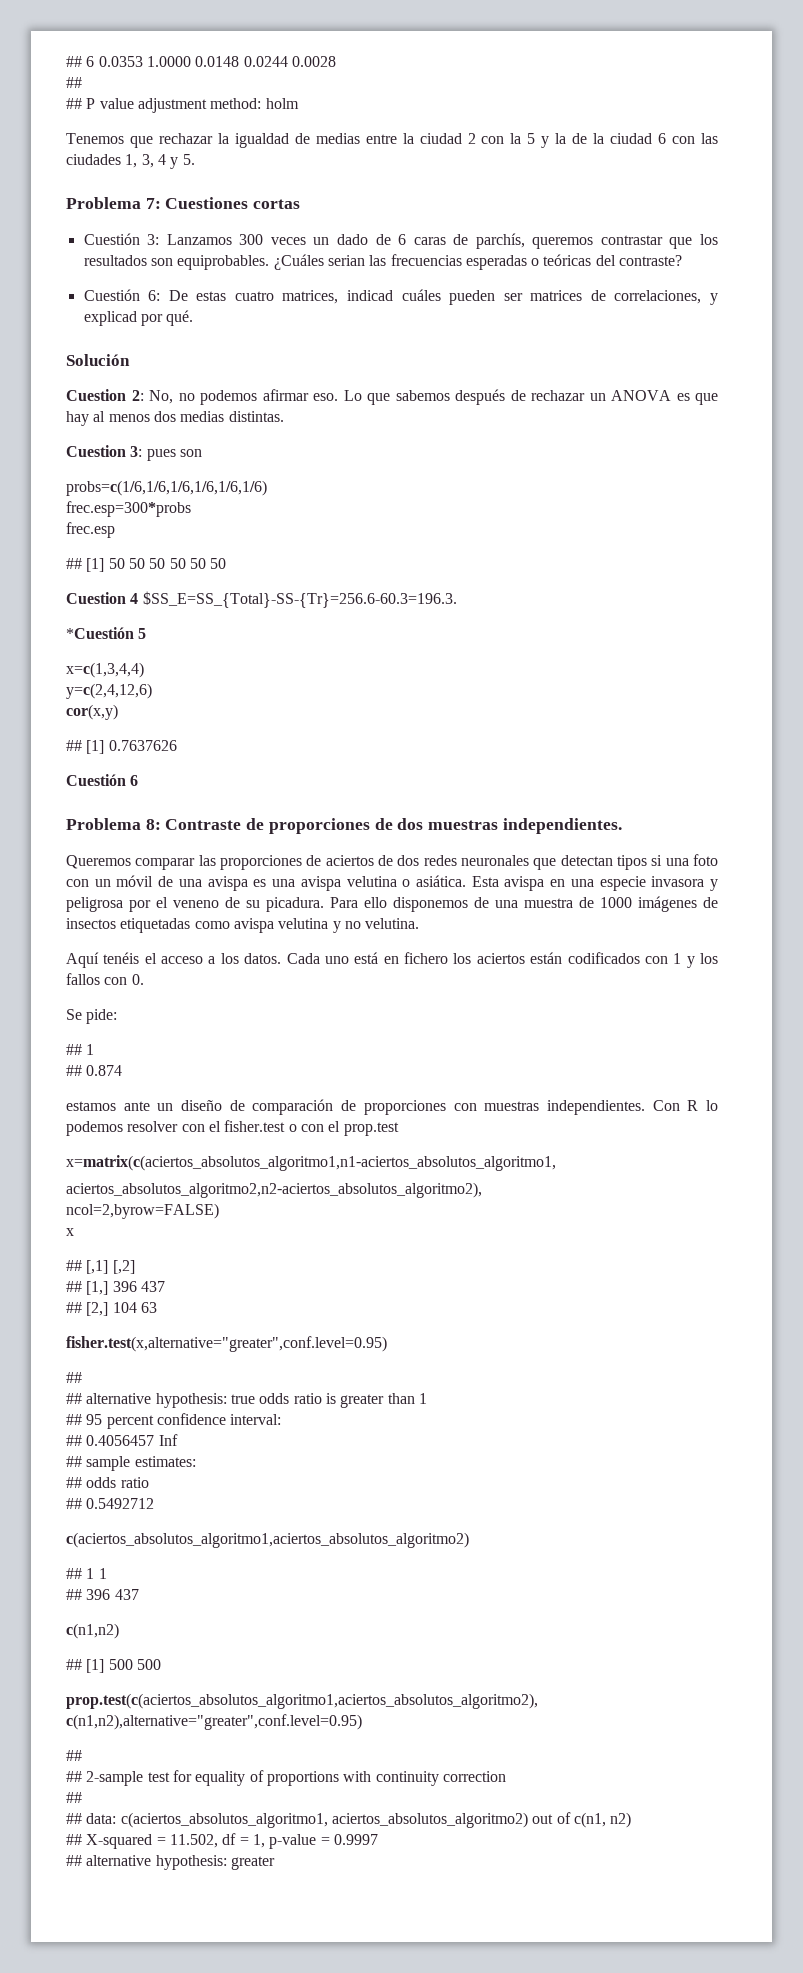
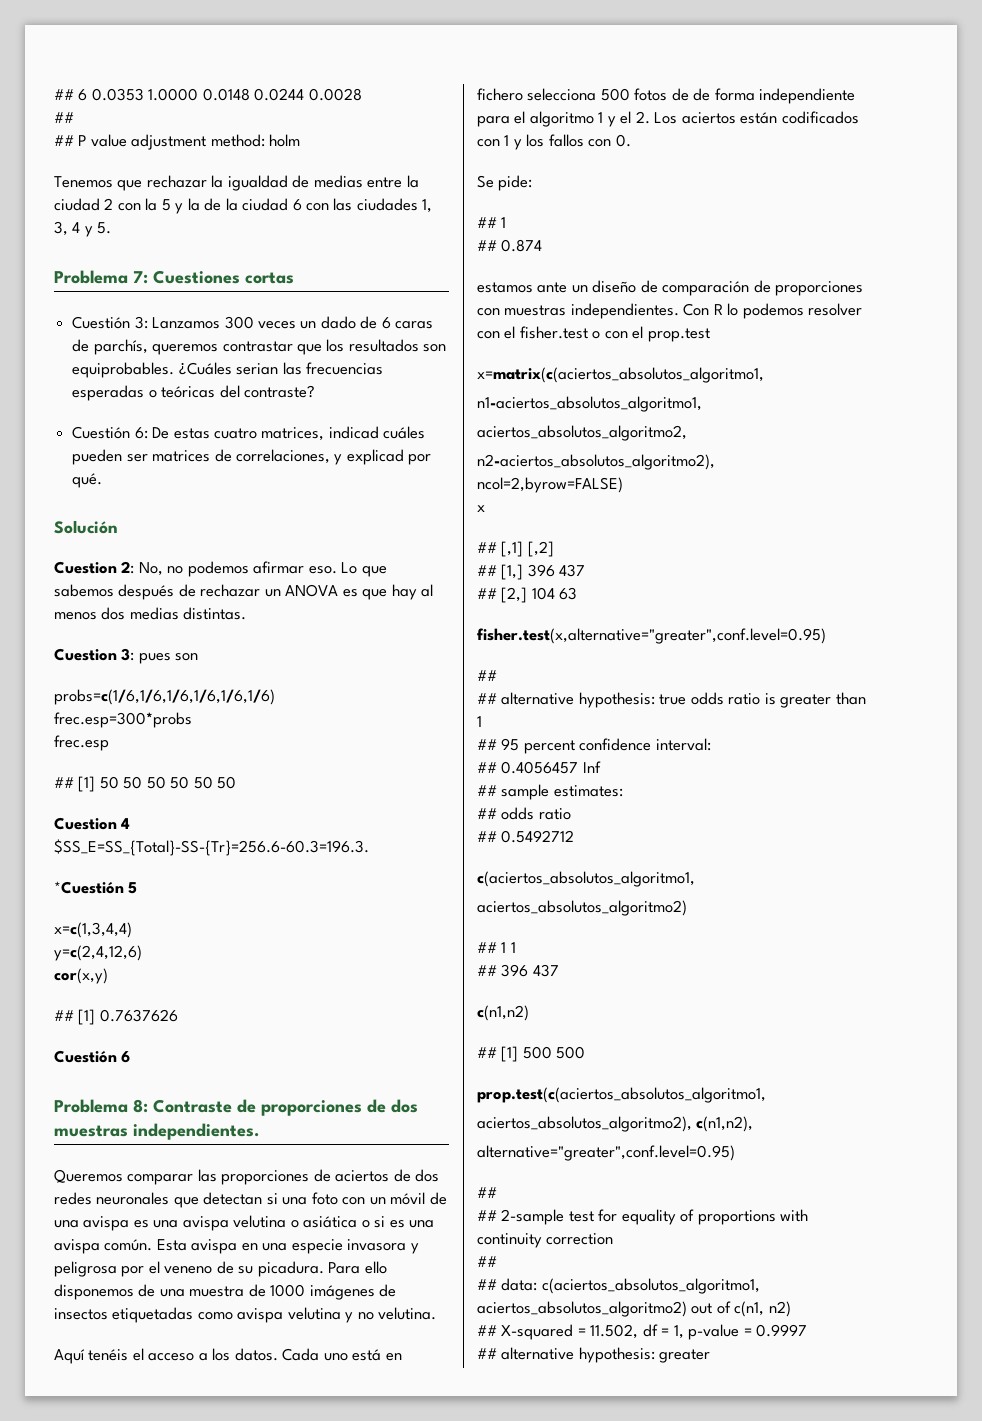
[616,855,647,870] tipos -> (263, 1198) none
[415,875,466,887] asiática. -> [303,1216,435,1228] [54,1239,153,1254] asiática o si es una avispa común.
[453,953,472,964] los -> [527,88,856,104] [477,111,678,127] selecciona 500 fotos de de forma independiente para el algoritmo 1 y el 2. Los
[66,1155,556,1171] [66,1182,482,1198] x=matrix(c(aciertos_absolutos_algoritmo1,n1-aciertos_absolutos_algoritmo1, // aciertos_absolutos_algoritmo2,n2-aciertos_absolutos_algoritmo2), -> [477,367,764,383] [477,396,702,412] [477,425,687,441] [477,454,715,470] x=matrix(c(aciertos_absolutos_algoritmo1, // n1-aciertos_absolutos_algoritmo1, // aciertos_absolutos_algoritmo2, // n2-aciertos_absolutos_algoritmo2),
[66,1532,469,1548] c(aciertos_absolutos_algoritmo1,aciertos_absolutos_algoritmo2) -> [477,871,695,887] [477,900,687,916] c(aciertos_absolutos_algoritmo1, // aciertos_absolutos_algoritmo2)
[66,1693,538,1709] [66,1714,362,1730] prop.test(c(aciertos_absolutos_algoritmo1,aciertos_absolutos_algoritmo2), c(n1,n2),alternative="greater",conf.level=0.95) -> [477,1087,766,1103] [477,1116,754,1132] [477,1145,735,1161] prop.test(c(aciertos_absolutos_algoritmo1, // aciertos_absolutos_algoritmo2), c(n1,n2), // alternative="greater",conf.level=0.95)

